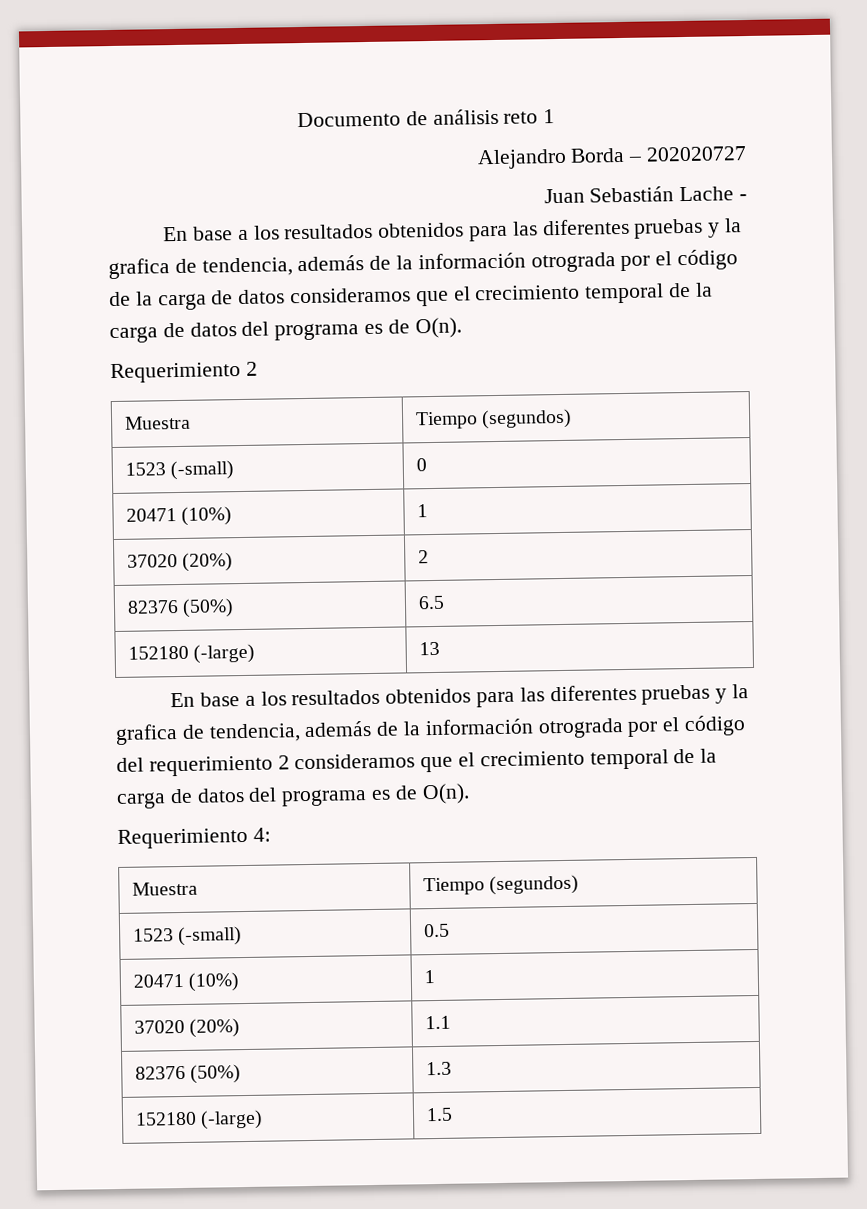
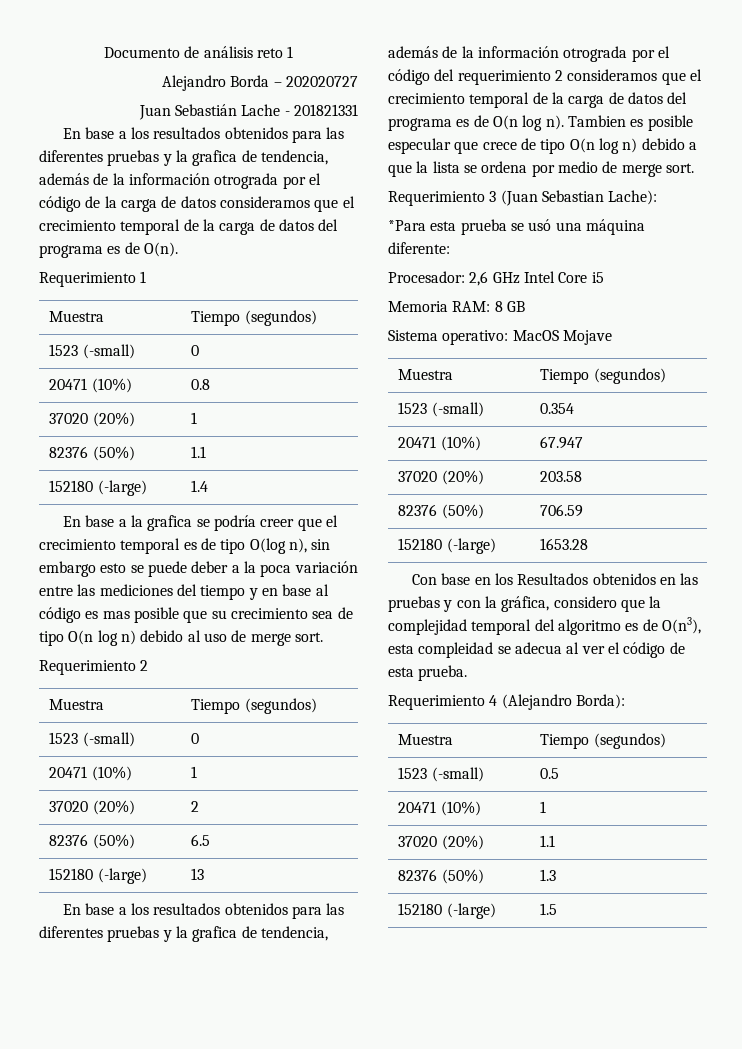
(747, 197) none -> [294,104,358,116] 201821331
(462, 328) none -> [39,271,147,287] [49,311,105,322] [191,310,317,326] [49,344,135,359] [191,345,200,356] [49,378,132,393] [191,379,211,390] [49,412,135,427] [191,412,198,424] [49,446,135,461] [191,446,207,458] [49,480,147,496] [191,480,209,492] [63,515,338,531] [39,538,331,554] [39,561,358,577] [39,584,329,600] [39,607,353,623] [39,630,323,646] // Requerimiento 1 // Muestra | Tiempo (segundos) // 1523 (-small) | 0 // 20471 (10%) | 0.8 // 37020 (20%) | 1 // 82376 (50%) | 1.1 // 152180 (-large) | 1.4 // En base a la grafica se podría creer que el crecimiento temporal es de tipo O(log n), sin embargo esto se puede deber a la poca variación entre las mediciones del tiempo y en base al código es mas posible que su crecimiento sea de tipo O(n log n) debido al uso de merge sort.
[421,783,470,805] [117,827,271,849] O(n). // Requerimiento 4: -> [492,115,693,131] [388,138,697,154] [388,161,694,177] [388,190,658,206] [388,219,645,235] [388,242,450,254] [388,271,604,286] [388,301,525,312] [388,330,612,345] [398,369,454,380] [540,368,666,384] [398,402,484,417] [540,403,575,414] [398,436,481,451] [540,436,584,449] [398,470,484,485] [540,471,583,482] [398,504,484,519] [540,504,584,517] [398,538,496,554] [540,538,589,550] [412,573,699,585] [388,596,662,612] [388,617,701,635] [388,642,685,658] [388,665,468,681] [388,694,625,710] O(n log n). Tambien es posible especular que crece de tipo O(n log n) debido a que la lista se ordena por medio de merge sort. // Requerimiento 3 (Juan Sebastian Lache): // *Para esta prueba se usó una máquina diferente: // Procesador: 2,6 GHz Intel Core i5 // Memoria RAM: 8 GB // Sistema operativo: MacOS Mojave // Muestra | Tiempo (segundos) // 1523 (-small) | 0.354 // 20471 (10%) | 67.947 // 37020 (20%) | 203.58 // 82376 (50%) | 706.59 // 152180 (-large) | 1653.28 // Con base en los Resultados obtenidos en las pruebas y con la gráfica, considero que la complejidad temporal del algoritmo es de O(n3), esta compleidad se adecua al ver el código de esta prueba. // Requerimiento 4 (Alejandro Borda):

